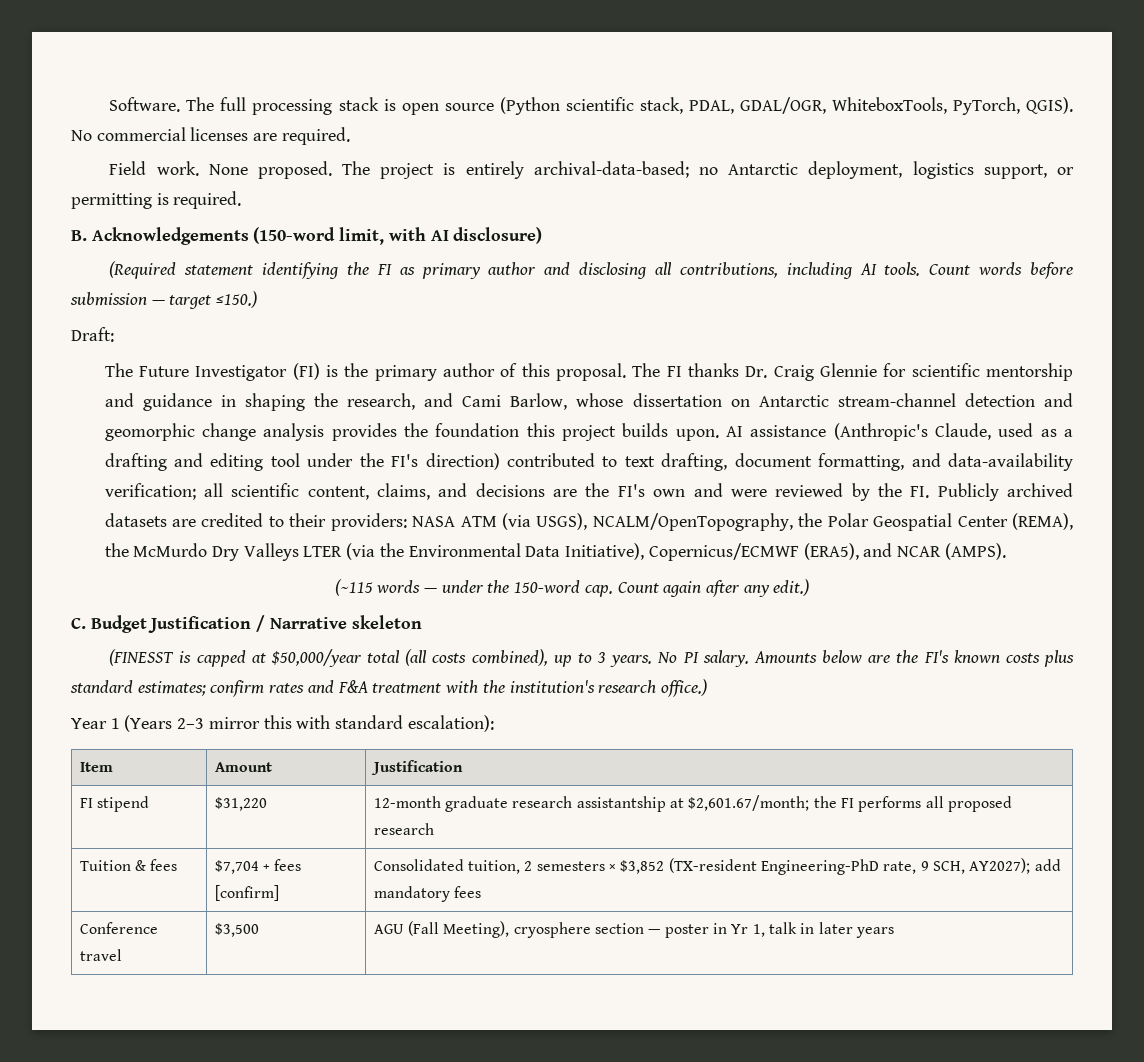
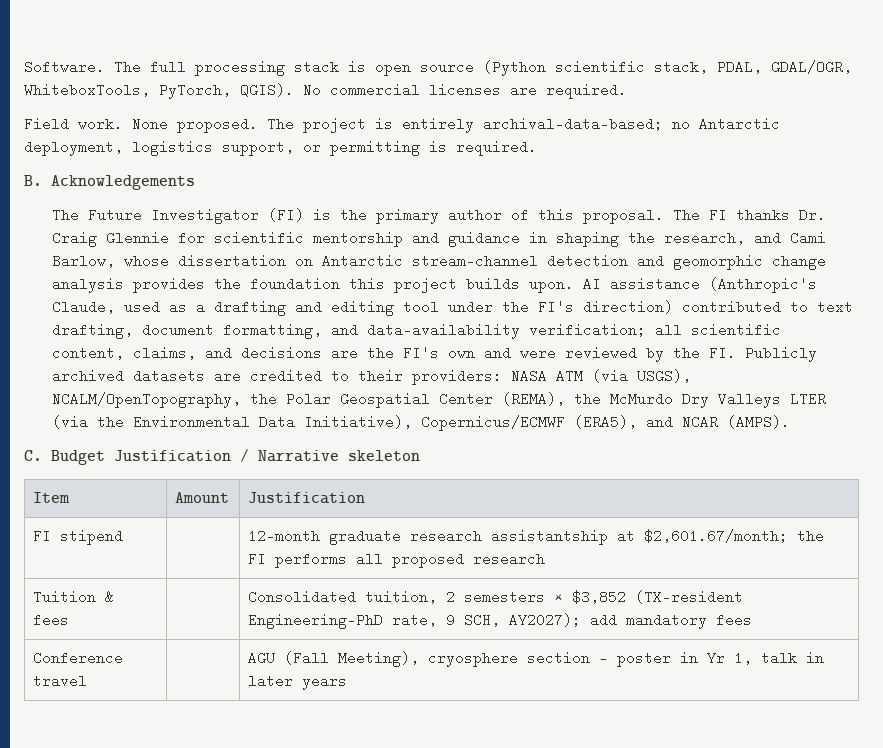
[253,227,543,245] [109,261,1074,279] [70,291,258,309] [71,327,114,342] (150-word limit, with AI disclosure) // (Required statement identifying the FI as primary author and disclosing all contributions, including AI tools. Count words before submission — target ≤150.) // Draft: -> (195, 182) none
[334,579,810,597] // (~115 words — under the 150-word cap. Count again after any edit.) -> (790, 422) none
[109,649,1074,667] [70,679,707,697] [71,715,494,732] // (FINESST is capped at $50,000/year total (all costs combined), up to 3 years. No PI salary. Amounts below are the FI's known costs plus standard estimates; confirm rates and F&A treatment with the institution's research office.) // Year 1 (Years 2–3 mirror this with standard escalation): -> (420, 455) none
[214,797,267,811] $31,220 -> (124, 537) none
[214,859,302,874] [214,885,279,901] $7,704 + fees [confirm] -> (70, 620) none
[214,923,259,937] $3,500 -> (88, 681) none

